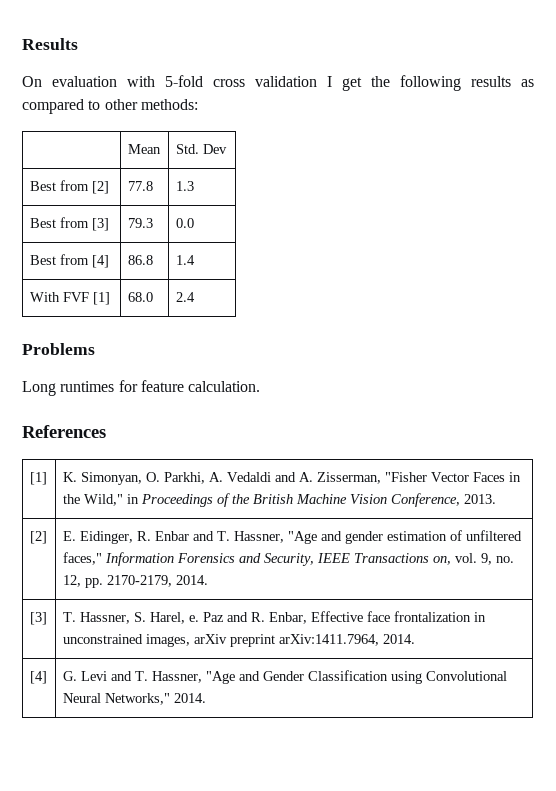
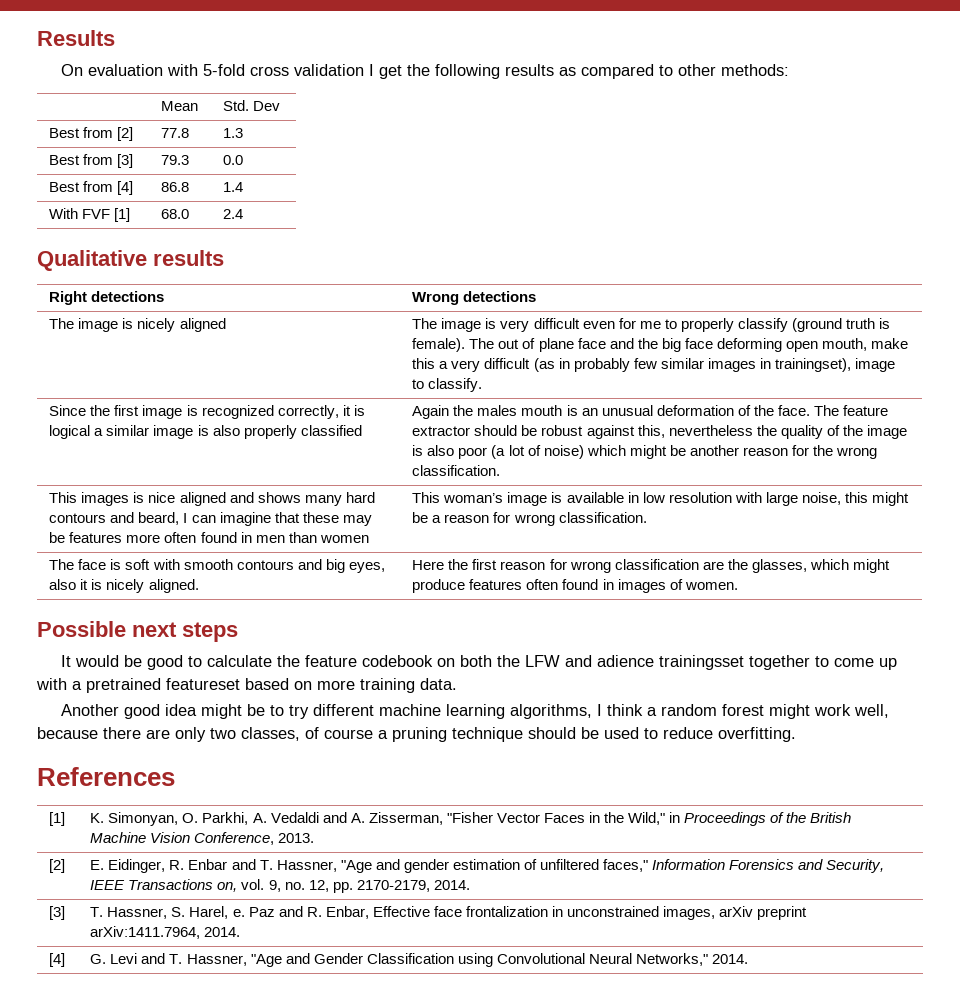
[22,343,95,355] [22,380,261,396] Problems // Long runtimes for feature calculation. -> [37,250,224,271] [49,291,165,305] [412,291,537,305] [49,318,226,332] [412,318,890,332] [412,338,908,352] [412,358,895,372] [412,378,483,392] [49,405,365,419] [49,425,362,439] [412,405,888,419] [412,425,907,439] [412,445,878,459] [412,465,501,476] [49,492,375,506] [49,512,372,526] [49,532,369,543] [412,492,909,506] [412,512,647,526] [49,559,385,573] [49,579,199,593] [412,559,890,573] [412,579,738,593] [37,621,238,642] [60,655,897,670] [36,678,457,693] [60,704,889,719] [37,727,796,742] Qualitative results // Right detections | Wrong detections // The image is nicely aligned | The image is very difficult even for me to properly classify (ground truth is female). The out of plane face and the big face deforming open mouth, make this a very difficult (as in probably few similar images in trainingset), image to classify. // Since the first image is recognized correctly, it is logical a similar image is also properly classified | Again the males mouth is an unusual deformation of the face. The feature extractor should be robust against this, nevertheless the quality of the image is also poor (a lot of noise) which might be another reason for the wrong classification. // This images is nice aligned and shows many hard contours and beard, I can imagine that these may be features more often found in men than women | This woman’s image is available in low resolution with large noise, this might be a reason for wrong classification. // The face is soft with smooth contours and big eyes, also it is nicely aligned. | Here the first reason for wrong classification are the glasses, which might produce features often found in images of women. // Possible next steps // It would be good to calculate the feature codebook on both the LFW and adience trainingsset together to come up with a pretrained featureset based on more training data. // Another good idea might be to try different machine learning algorithms, I think a random forest might work well, because there are only two classes, of course a pruning technique should be used to reduce overfitting.

